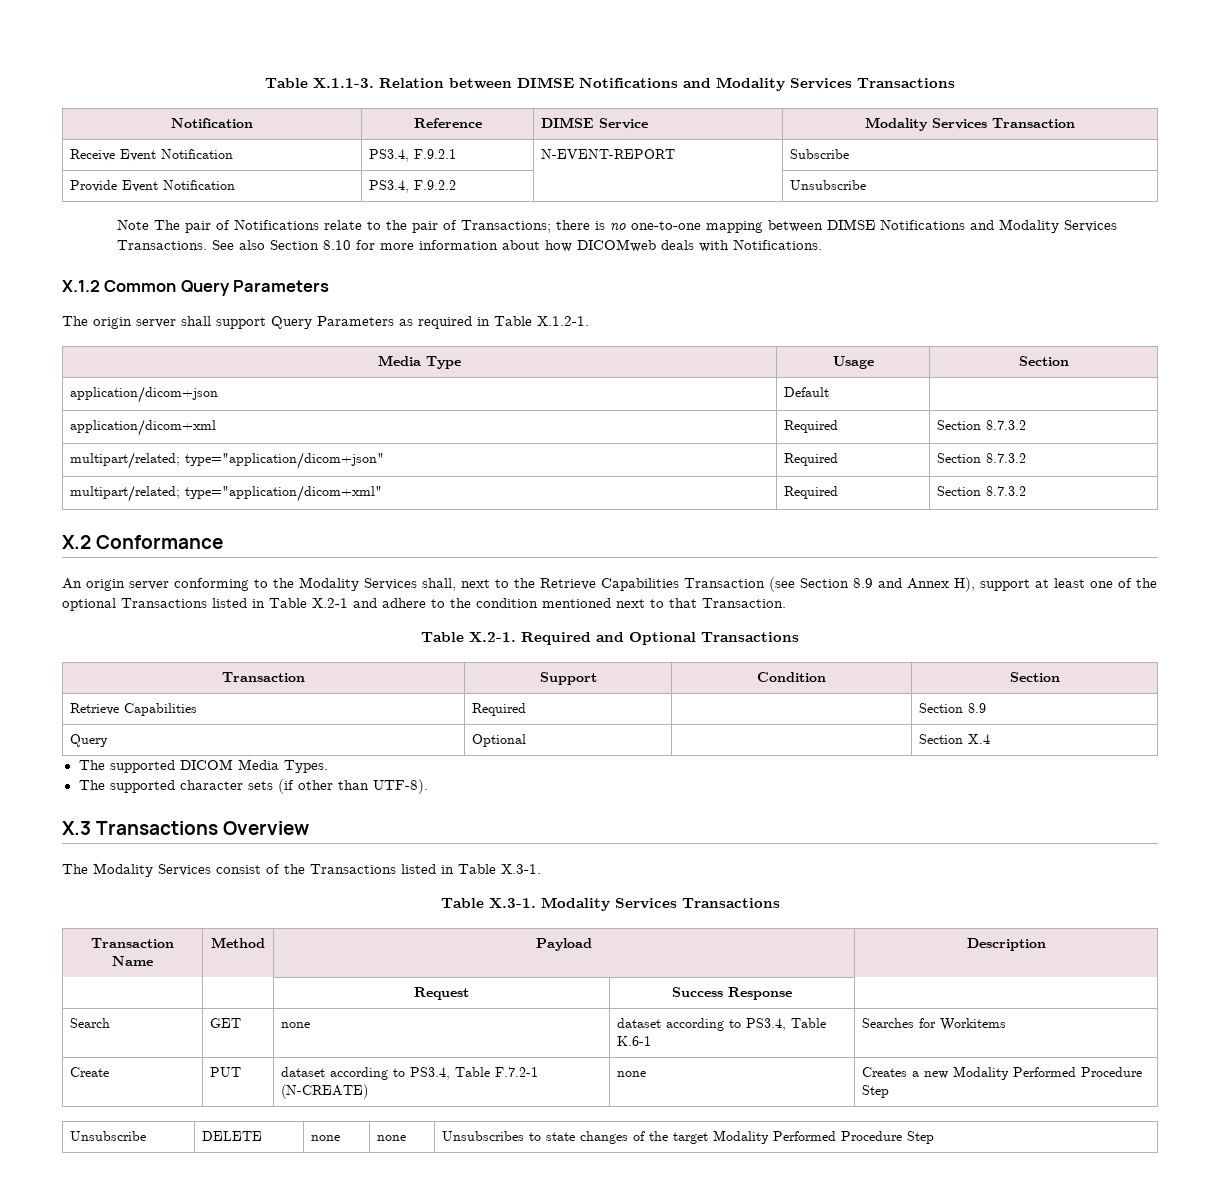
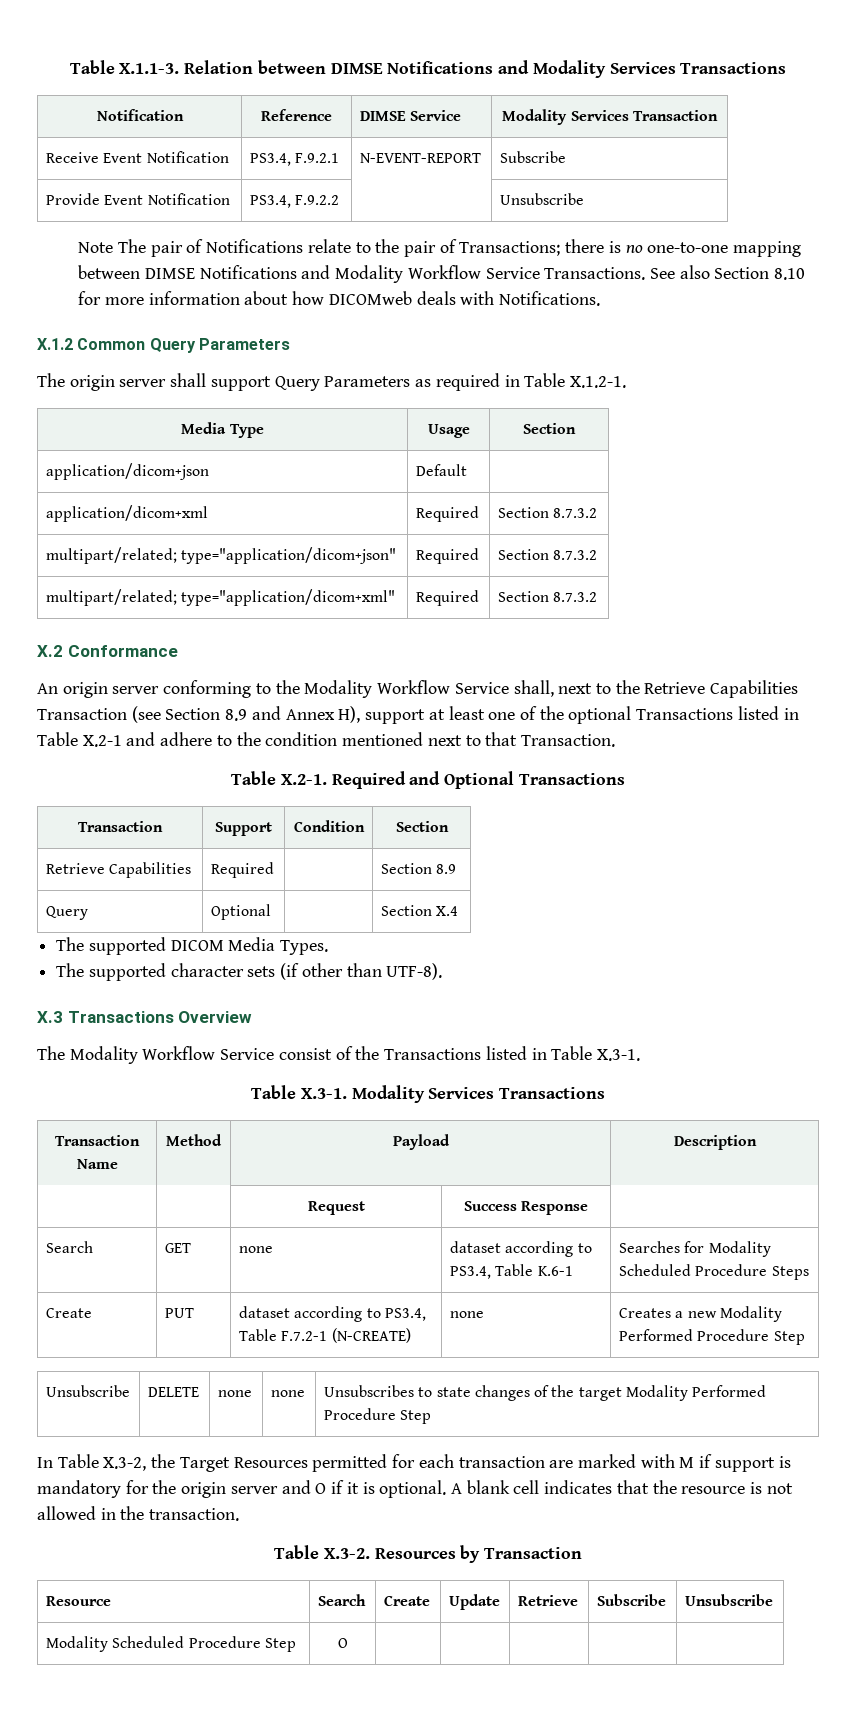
[1063,220,1117,232] Services -> [407,265,540,279] Workflow Service
[364,578,417,590] Services -> [377,680,509,694] Workflow Service
[158,864,211,876] Services -> [142,1046,275,1060] Workflow Service
[939,1018,1006,1031] Workitems -> [708,1241,771,1257] [618,1264,809,1280] Modality Scheduled Procedure Steps
(934, 1137) none -> [37,1454,791,1472] [37,1480,793,1498] [37,1506,240,1521] [274,1545,582,1563] [45,1596,111,1606] [317,1594,366,1606] [383,1595,430,1606] [448,1594,500,1610] [517,1595,578,1606] [596,1594,666,1606] [684,1594,773,1606] [45,1636,296,1652] [337,1638,348,1648] // In Table X.3-2, the Target Resources permitted for each transaction are marked with M if support is mandatory for the origin server and O if it is optional. A blank cell indicates that the resource is not allowed in the transaction. // Table X.3-2. Resources by Transaction // Resource | Search | Create | Update | Retrieve | Subscribe | Unsubscribe // Modality Scheduled Procedure Step | O | | | | |

